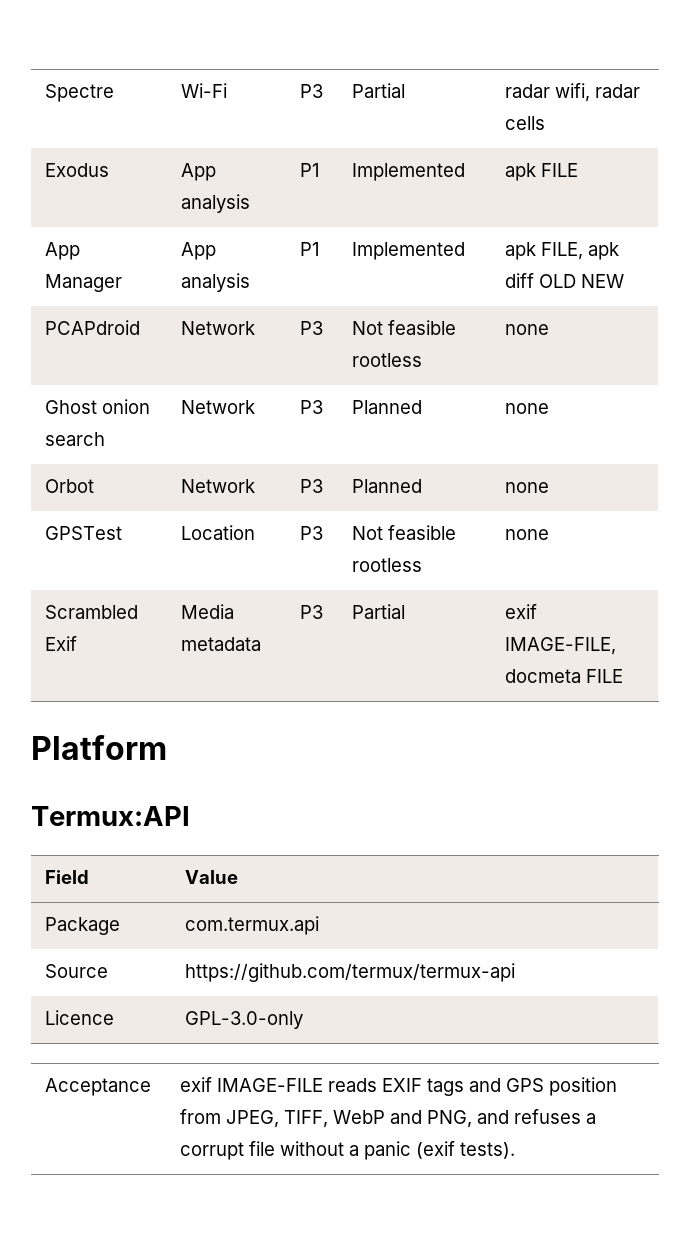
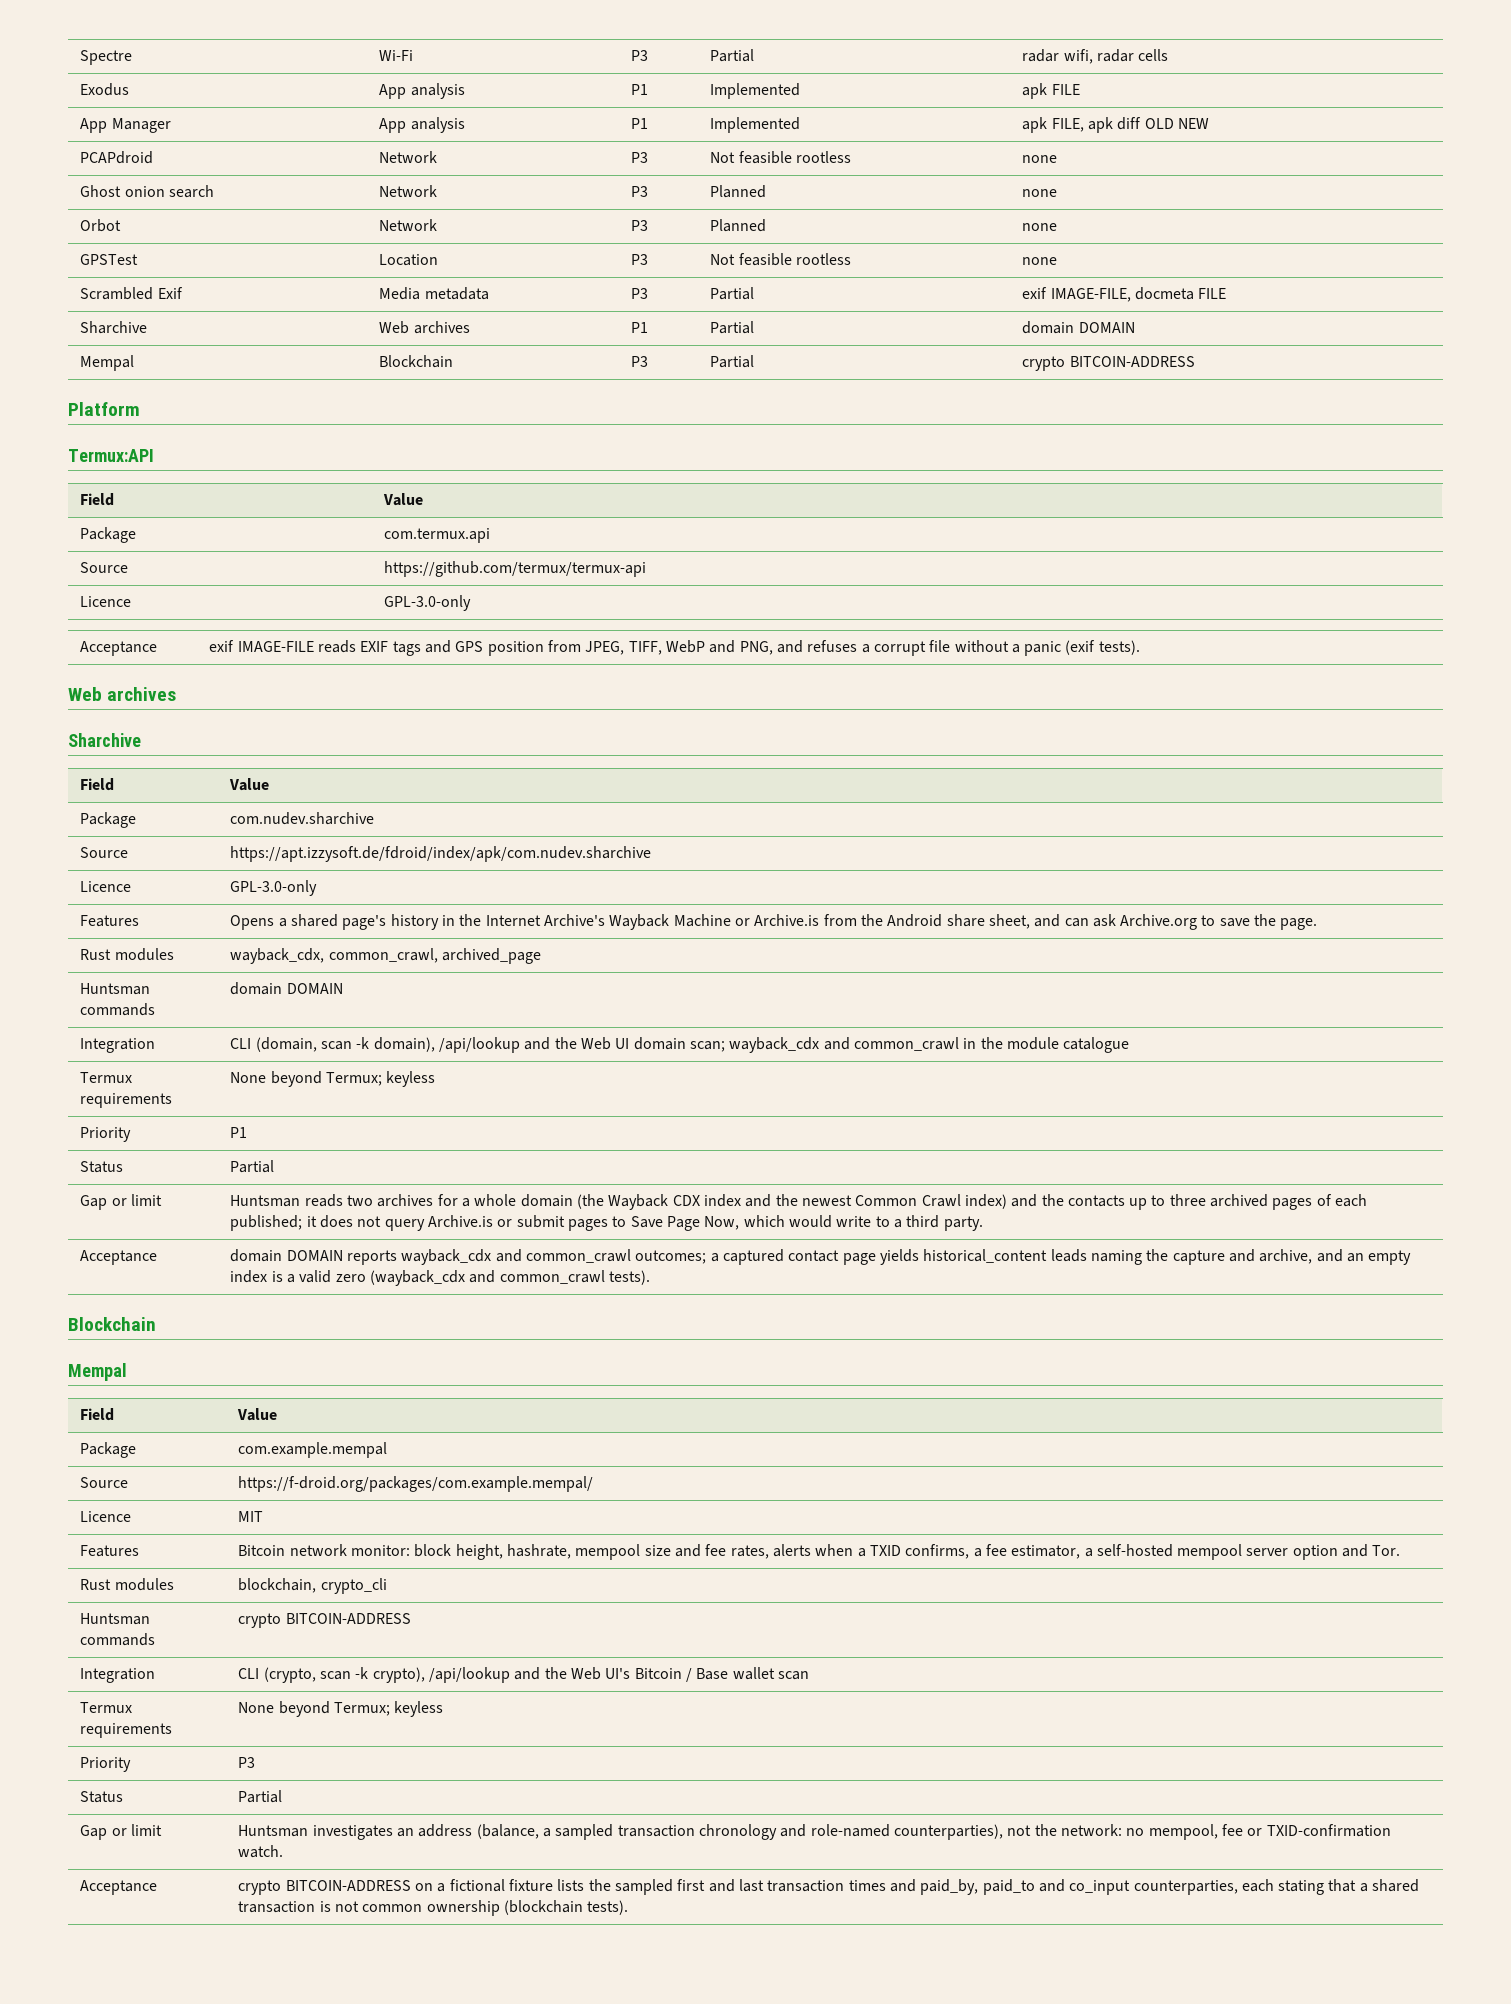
(624, 676) none -> [80,321,148,334] [379,321,470,334] [631,322,649,333] [710,321,755,334] [1022,321,1135,334] [80,355,135,371] [379,355,454,368] [631,356,649,367] [710,355,755,368] [1022,356,1195,371] // Sharchive | Web archives | P1 | Partial | domain DOMAIN // Mempal | Blockchain | P3 | Partial | crypto BITCOIN-ADDRESS
(516, 1150) none -> [68,687,177,701] [68,733,141,747] [80,778,115,791] [229,778,270,791] [80,812,137,828] [230,812,375,825] [80,847,129,858] [230,846,652,862] [80,881,132,892] [230,880,318,896] [80,915,140,927] [230,914,1318,930] [80,948,174,961] [230,948,542,964] [80,983,151,995] [80,1003,156,1016] [230,982,343,995] [80,1038,156,1053] [230,1037,1130,1053] [80,1072,133,1083] [80,1093,173,1108] [230,1071,436,1087] [80,1127,132,1142] [230,1127,248,1138] [80,1161,124,1173] [230,1160,275,1173] [80,1194,163,1210] [230,1194,1368,1210] [230,1215,983,1231] [80,1250,158,1265] [230,1249,1412,1265] [230,1270,651,1286] [68,1317,156,1331] [68,1363,127,1381] [80,1408,115,1421] [237,1408,278,1421] [80,1442,137,1458] [238,1442,388,1458] [80,1477,129,1488] [238,1476,594,1492] [80,1511,132,1522] [238,1511,264,1522] [80,1545,140,1557] [238,1544,1401,1560] [80,1578,174,1591] [238,1578,387,1594] [80,1613,151,1625] [80,1633,156,1646] [238,1613,411,1628] [80,1668,156,1683] [238,1667,809,1683] [80,1702,133,1713] [80,1723,173,1738] [238,1701,444,1717] [80,1757,132,1772] [238,1757,256,1768] [80,1791,124,1803] [238,1790,283,1803] [80,1824,163,1840] [238,1824,1391,1840] [238,1845,284,1858] [80,1880,158,1895] [238,1879,1420,1895] [238,1900,629,1916] // Web archives // Sharchive // Field | Value // Package | com.nudev.sharchive // Source | https://apt.izzysoft.de/fdroid/index/apk/com.nudev.sharchive // Licence | GPL-3.0-only // Features | Opens a shared page's history in the Internet Archive's Wayback Machine or Archive.is from the Android share sheet, and can ask Archive.org to save the page. // Rust modules | wayback_cdx, common_crawl, archived_page // Huntsman commands | domain DOMAIN // Integration | CLI (domain, scan -k domain), /api/lookup and the Web UI domain scan; wayback_cdx and common_crawl in the module catalogue // Termux requirements | None beyond Termux; keyless // Priority | P1 // Status | Partial // Gap or limit | Huntsman reads two archives for a whole domain (the Wayback CDX index and the newest Common Crawl index) and the contacts up to three archived pages of each published; it does not query Archive.is or submit pages to Save Page Now, which would write to a third party. // Acceptance | domain DOMAIN reports wayback_cdx and common_crawl outcomes; a captured contact page yields historical_content leads naming the capture and archive, and an empty index is a valid zero (wayback_cdx and common_crawl tests). // Blockchain // Mempal // Field | Value // Package | com.example.mempal // Source | https://f-droid.org/packages/com.example.mempal/ // Licence | MIT // Features | Bitcoin network monitor: block height, hashrate, mempool size and fee rates, alerts when a TXID confirms, a fee estimator, a self-hosted mempool server option and Tor. // Rust modules | blockchain, crypto_cli // Huntsman commands | crypto BITCOIN-ADDRESS // Integration | CLI (crypto, scan -k crypto), /api/lookup and the Web UI's Bitcoin / Base wallet scan // Termux requirements | None beyond Termux; keyless // Priority | P3 // Status | Partial // Gap or limit | Huntsman investigates an address (balance, a sampled transaction chronology and role-named counterparties), not the network: no mempool, fee or TXID-confirmation watch. // Acceptance | crypto BITCOIN-ADDRESS on a fictional fixture lists the sampled first and last transaction times and paid_by, paid_to and co_input counterparties, each stating that a shared transaction is not common ownership (blockchain tests).

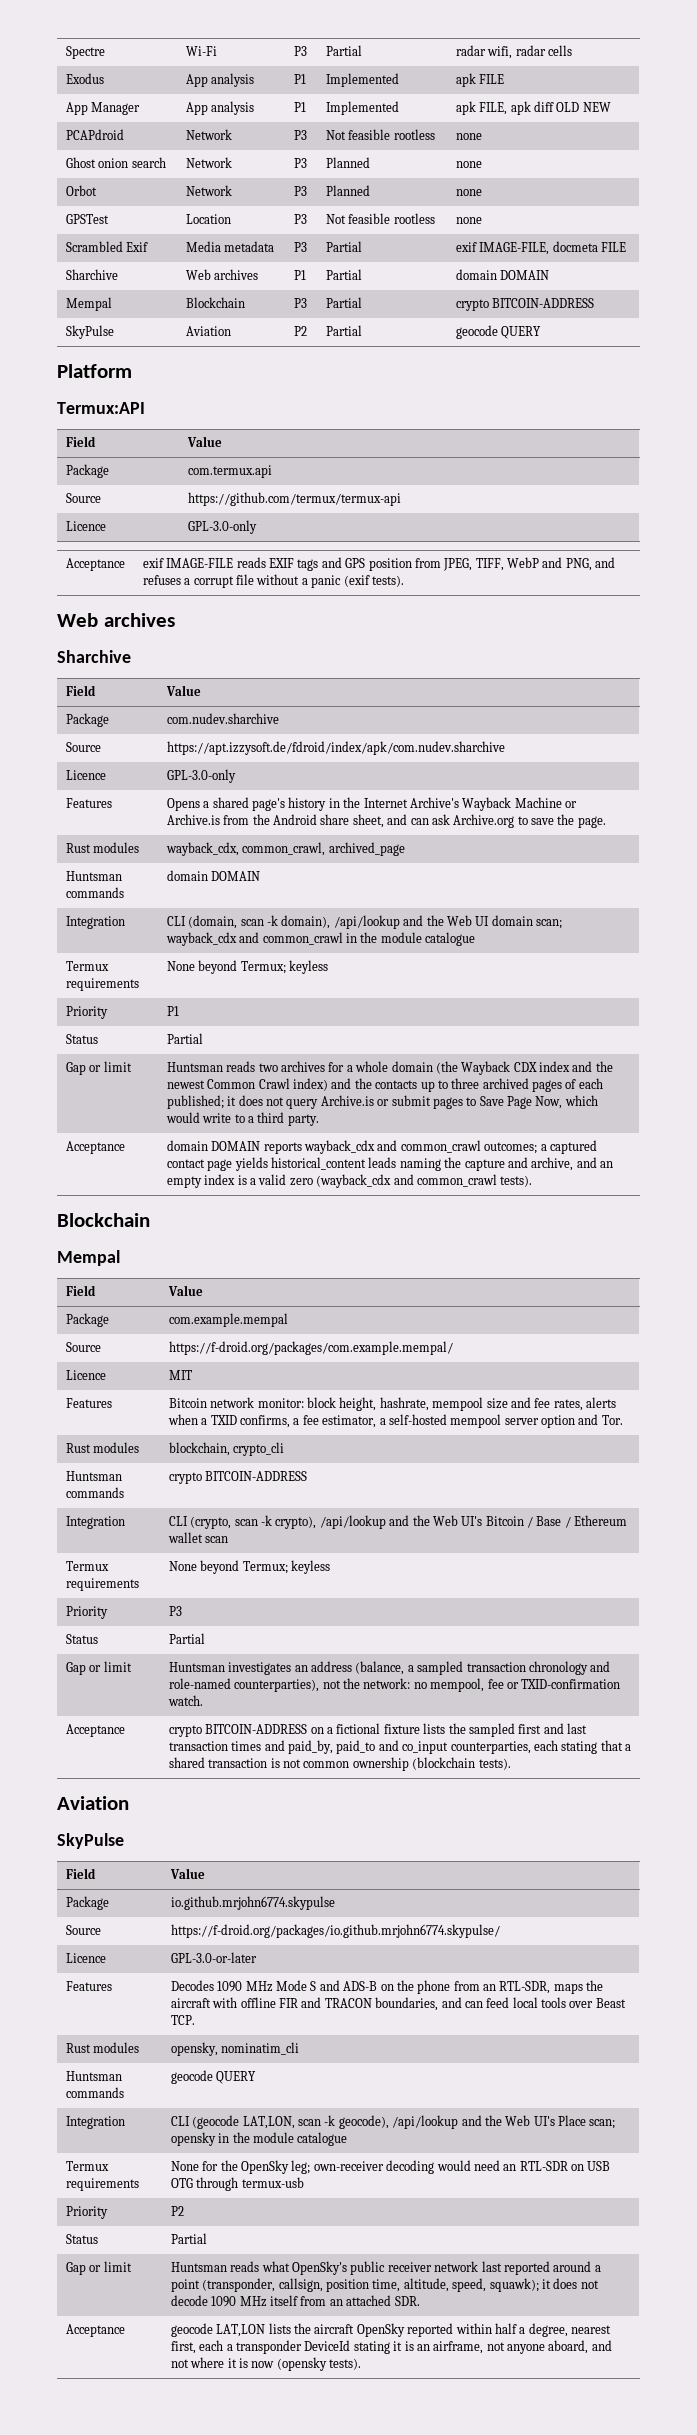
(1195, 361) none -> [65,325,114,339] [185,326,231,336] [293,326,307,336] [325,325,362,336] [455,325,542,339] // SkyPulse | Aviation | P2 | Partial | geocode QUERY
(729, 1674) none -> [564,1515,628,1528] / Ethereum
(629, 1907) none -> [57,1796,129,1810] [57,1833,124,1849] [65,1868,96,1879] [169,1868,205,1879] [65,1896,109,1910] [170,1896,335,1910] [65,1925,101,1935] [170,1924,500,1938] [65,1953,106,1963] [170,1952,257,1963] [65,1981,112,1991] [170,1980,604,1994] [170,1997,626,2011] [170,2015,195,2025] [65,2042,140,2053] [170,2042,300,2056] [65,2071,122,2081] [65,2087,124,2098] [170,2070,257,2084] [65,2116,125,2129] [170,2115,616,2129] [170,2132,348,2146] [65,2161,109,2171] [65,2178,139,2191] [170,2160,611,2174] [170,2177,304,2191] [65,2206,108,2219] [170,2206,184,2216] [65,2234,98,2244] [170,2233,207,2244] [65,2261,132,2275] [170,2261,601,2275] [170,2278,599,2292] [170,2295,420,2307] [65,2324,125,2337] [170,2323,611,2337] [170,2340,612,2354] [170,2357,362,2371] // Aviation // SkyPulse // Field | Value // Package | io.github.mrjohn6774.skypulse // Source | https://f-droid.org/packages/io.github.mrjohn6774.skypulse/ // Licence | GPL-3.0-or-later // Features | Decodes 1090 MHz Mode S and ADS-B on the phone from an RTL-SDR, maps the aircraft with offline FIR and TRACON boundaries, and can feed local tools over Beast TCP. // Rust modules | opensky, nominatim_cli // Huntsman commands | geocode QUERY // Integration | CLI (geocode LAT,LON, scan -k geocode), /api/lookup and the Web UI's Place scan; opensky in the module catalogue // Termux requirements | None for the OpenSky leg; own-receiver decoding would need an RTL-SDR on USB OTG through termux-usb // Priority | P2 // Status | Partial // Gap or limit | Huntsman reads what OpenSky's public receiver network last reported around a point (transponder, callsign, position time, altitude, speed, squawk); it does not decode 1090 MHz itself from an attached SDR. // Acceptance | geocode LAT,LON lists the aircraft OpenSky reported within half a degree, nearest first, each a transponder DeviceId stating it is an airframe, not anyone aboard, and not where it is now (opensky tests).

